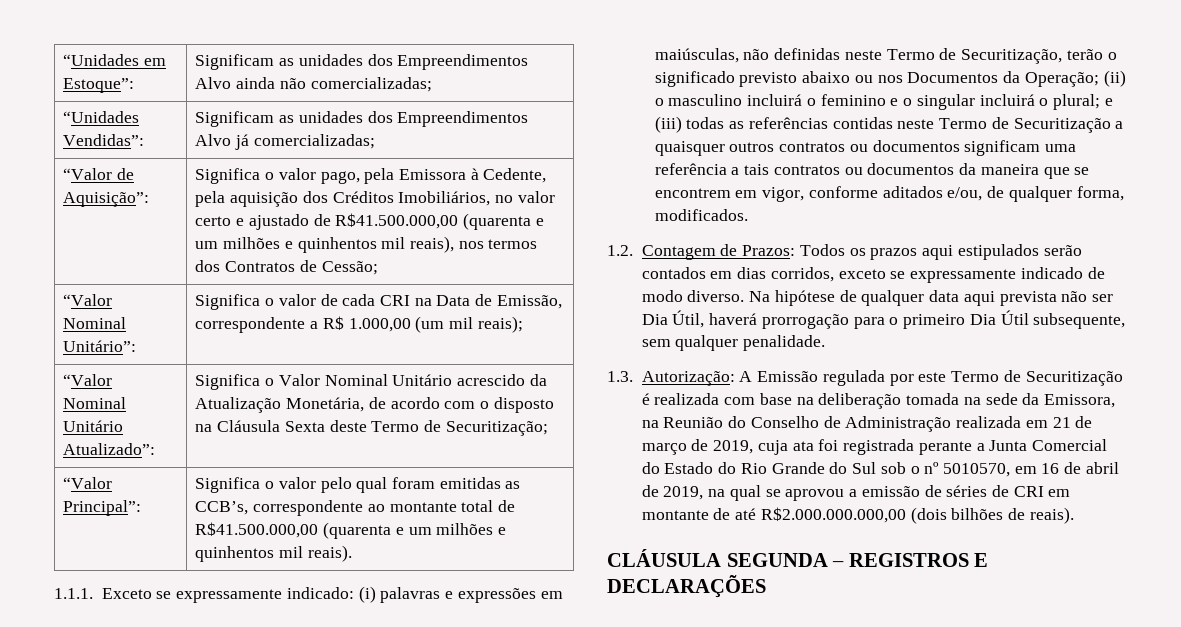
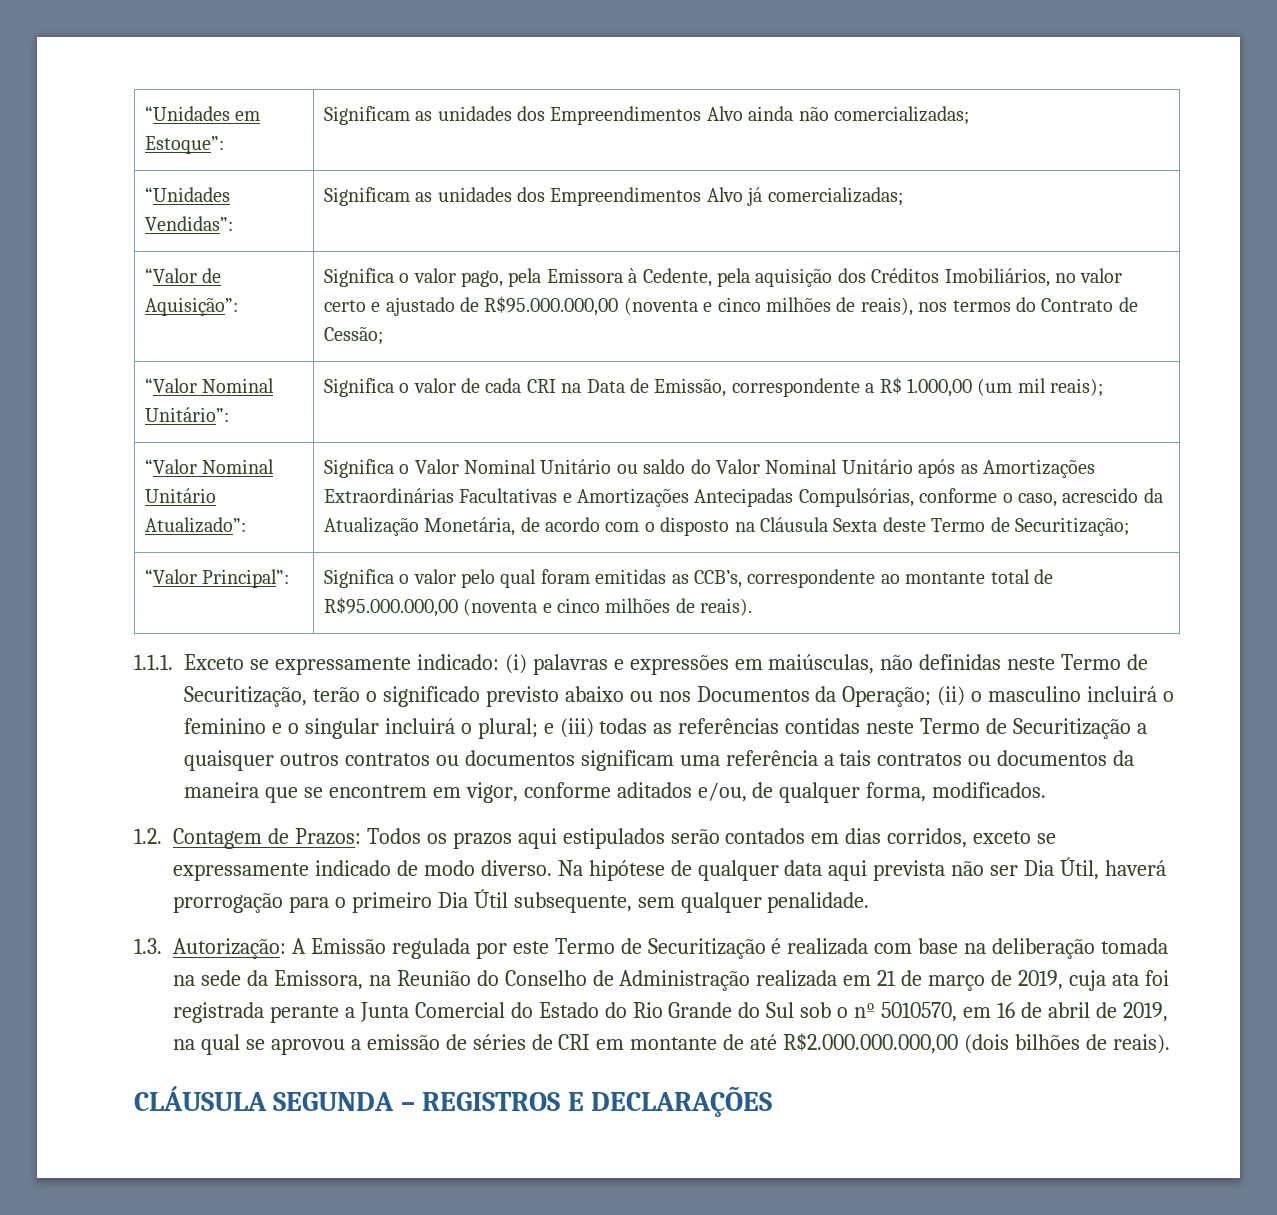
[335,213,544,230] [195,237,406,253] R$41.500.000,00 (quarenta e um milhões e quinhentos mil -> [484,296,856,316] R$95.000.000,00 (noventa e cinco milhões de
[195,260,296,272] dos Contratos -> [1015,297,1114,312] do Contrato
(453, 380) none -> [616,459,1095,478] [323,488,1057,507] ou saldo do Valor Nominal Unitário após as Amortizações Extraordinárias Facultativas e Amortizações Antecipadas Compulsórias, conforme o caso,
[195,522,506,539] [195,546,304,562] R$41.500.000,00 (quarenta e um milhões e quinhentos mil -> [323,597,695,617] R$95.000.000,00 (noventa e cinco milhões de

